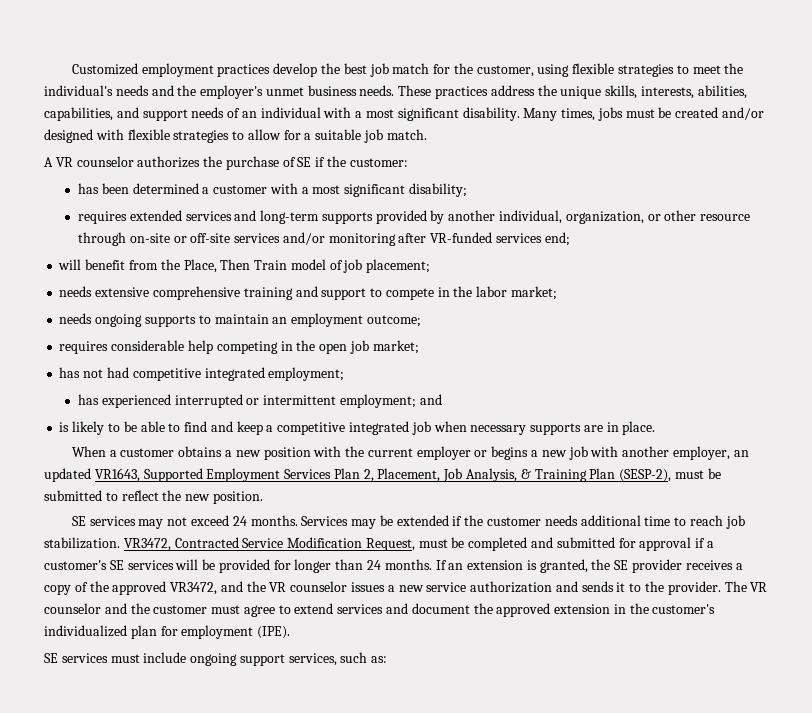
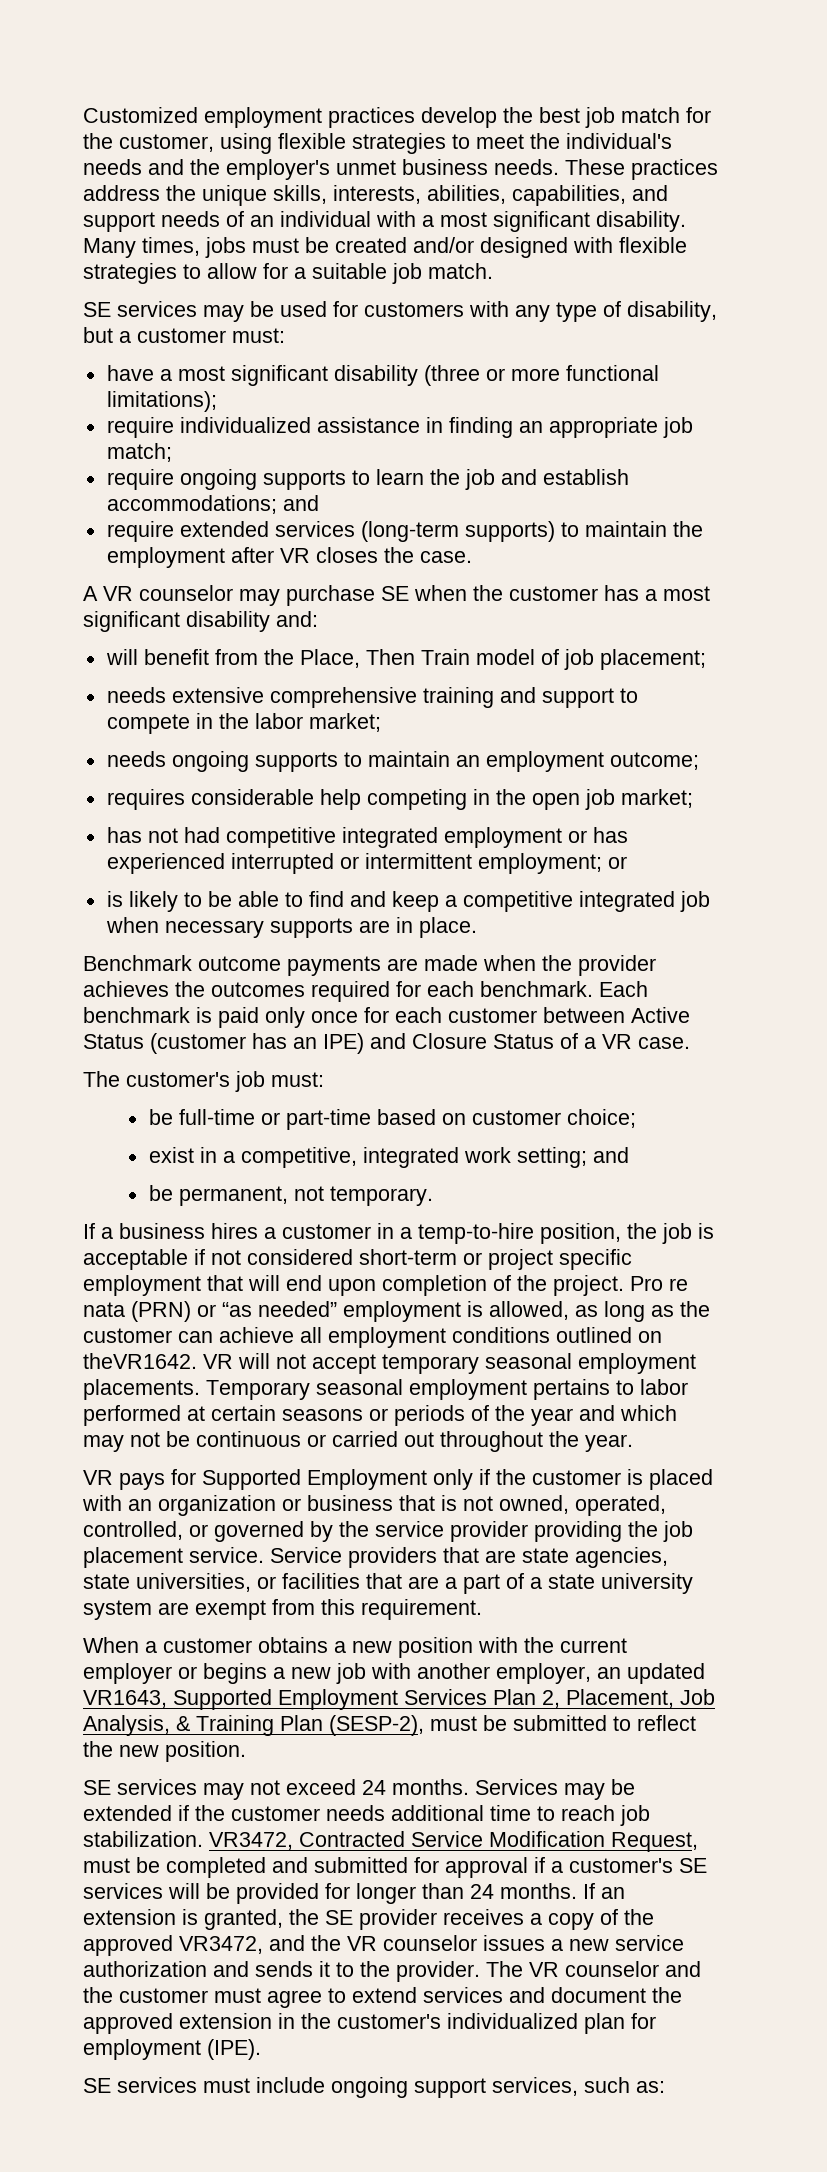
[44,156,408,170] [77,183,467,197] [77,210,751,224] [77,232,570,246] A VR counselor authorizes the purchase of SE if the customer: // has been determined a customer with a most significant disability; // requires extended services and long-term supports provided by another individual, organization, or other resource through on-site or off-site services and/or monitoring after VR-funded services end; -> [83,301,717,322] [83,327,285,343] [106,365,659,386] [106,391,217,412] [106,417,693,438] [106,443,172,462] [106,469,629,490] [106,495,319,514] [106,521,703,542] [106,547,472,568] [83,585,710,606] [83,611,318,632] SE services may be used for customers with any type of disability, but a customer must: // have a most significant disability (three or more functional limitations); // require individualized assistance in finding an appropriate job match; // require ongoing supports to learn the job and establish accommodations; and // require extended services (long-term supports) to maintain the employment after VR closes the case. // A VR counselor may purchase SE when the customer has a most significant disability and:
[268,367,345,381] employment; // -> [443,827,587,848] employment or
[419,394,442,405] and -> [607,856,627,869] or
(656, 428) none -> [83,955,656,976] [83,981,648,1002] [83,1007,690,1028] [83,1033,690,1054] [83,1071,324,1092] [148,1109,636,1130] [148,1147,629,1168] [148,1185,433,1206] [83,1223,714,1244] [83,1249,632,1270] [83,1275,688,1296] [83,1301,710,1322] [83,1327,662,1348] [83,1353,696,1374] [83,1379,688,1400] [83,1405,677,1426] [83,1431,633,1452] [83,1469,713,1490] [82,1495,666,1516] [83,1521,693,1542] [83,1547,668,1568] [83,1573,693,1594] [83,1599,482,1620] // Benchmark outcome payments are made when the provider achieves the outcomes required for each benchmark. Each benchmark is paid only once for each customer between Active Status (customer has an IPE) and Closure Status of a VR case. // The customer's job must: // be full-time or part-time based on customer choice; // exist in a competitive, integrated work setting; and // be permanent, not temporary. // If a business hires a customer in a temp-to-hire position, the job is acceptable if not considered short-term or project specific employment that will end upon completion of the project. Pro re nata (PRN) or “as needed” employment is allowed, as long as the customer can achieve all employment conditions outlined on theVR1642. VR will not accept temporary seasonal employment placements. Temporary seasonal employment pertains to labor performed at certain seasons or periods of the year and which may not be continuous or carried out throughout the year. // VR pays for Supported Employment only if the customer is placed with an organization or business that is not owned, operated, controlled, or governed by the service provider providing the job placement service. Service providers that are state agencies, state universities, or facilities that are a part of a state university system are exempt from this requirement.

